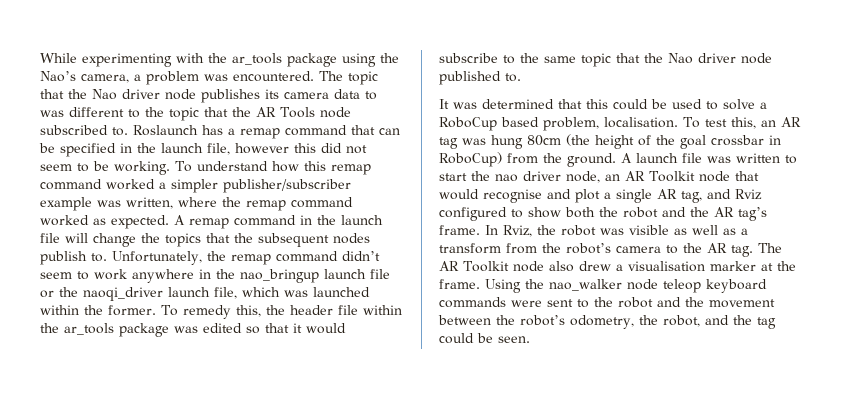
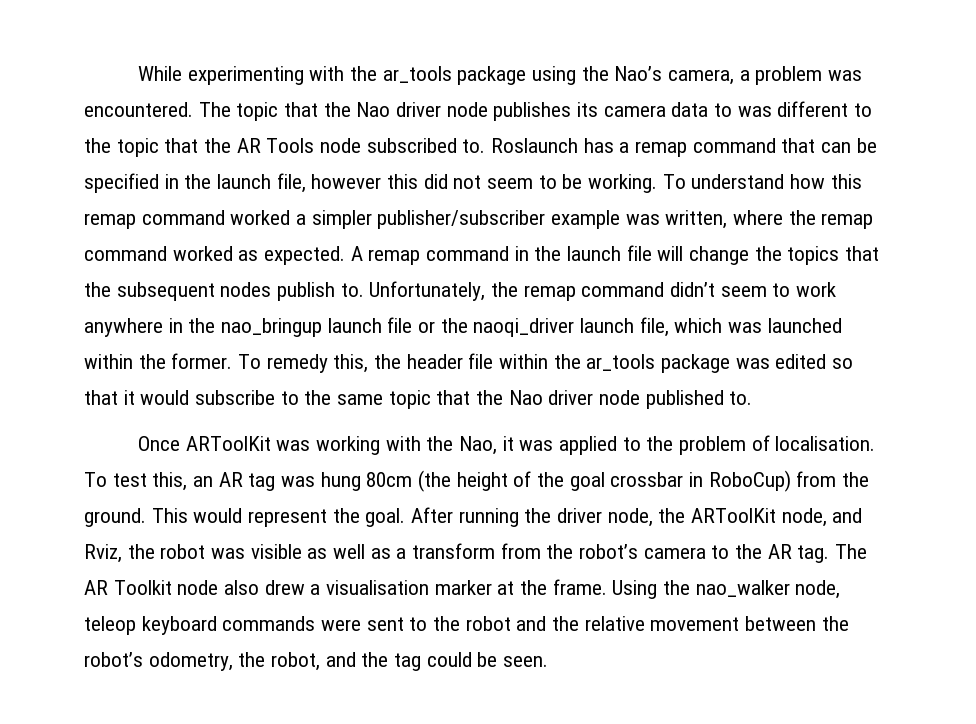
[439,99,767,110] [439,117,599,131] It was determined that this could be used to solve a RoboCup based problem, -> [137,435,770,455] Once ARToolKit was working with the Nao, it was applied to the problem of
[621,153,797,164] [439,171,759,183] [439,189,762,203] [439,207,767,221] [439,225,498,235] A launch file was written to start the nao driver node, an AR Toolkit node that would recognise and plot a single AR tag, and Rviz configured to show both the robot and the AR tag’s frame. In -> [151,507,863,527] This would represent the goal. After running the driver node, the ARToolKit node, and
[627,279,658,290] node -> [795,580,841,599] node,
(704, 302) none -> [584,616,645,631] relative

